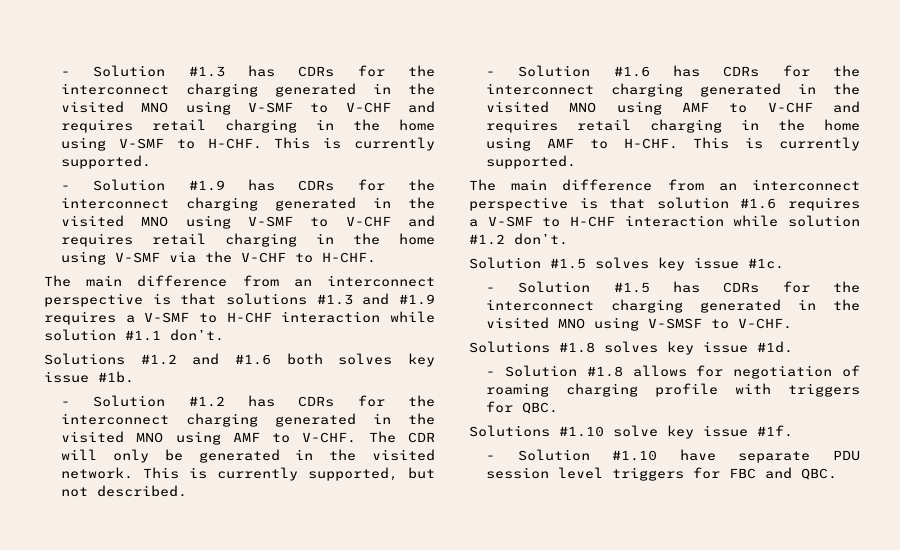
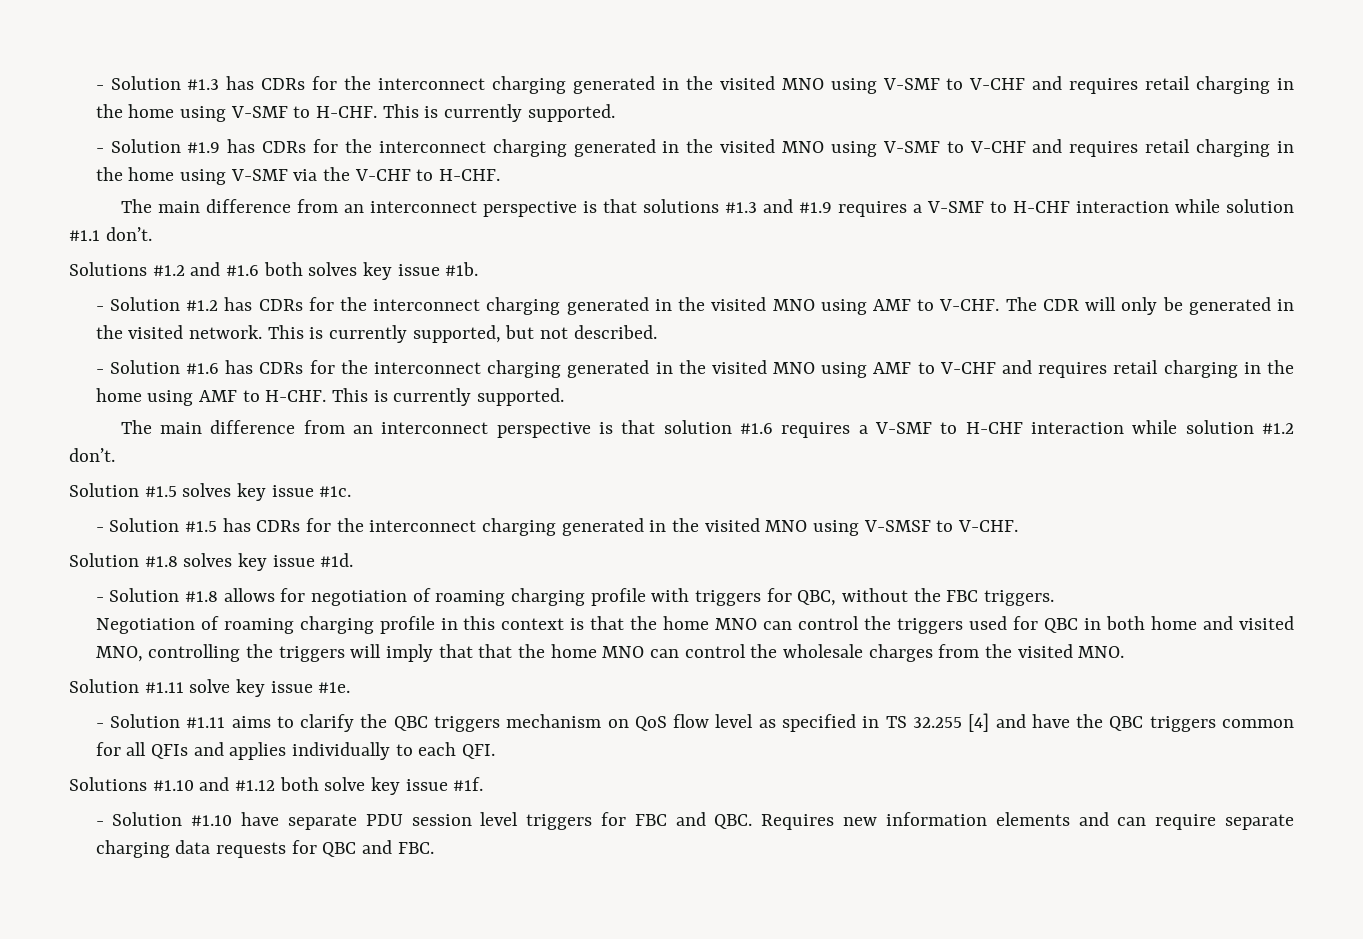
[469,341,550,353] Solutions -> [69,553,139,567] Solution
[522,402,559,414] QBC. -> [797,588,1055,606] [95,616,1294,634] [95,644,1125,662] [69,679,351,697] [95,713,1295,732] [95,742,495,760] QBC, without the FBC triggers. // Negotiation of roaming charging profile in this context is that the home MNO can control the triggers used for QBC in both home and visited MNO, controlling the triggers will imply that that the home MNO can control the wholesale charges from the visited MNO. // Solution #1.11 solve key issue #1e. // - Solution #1.11 aims to clarify the QBC triggers mechanism on QoS flow level as specified in TS 32.255 [4] and have the QBC triggers common for all QFIs and applies individually to each QFI.
(604, 431) none -> [199,777,319,791] and #1.12 both
(838, 474) none -> [761,812,1295,830] [95,840,434,858] Requires new information elements and can require separate charging data requests for QBC and FBC.

